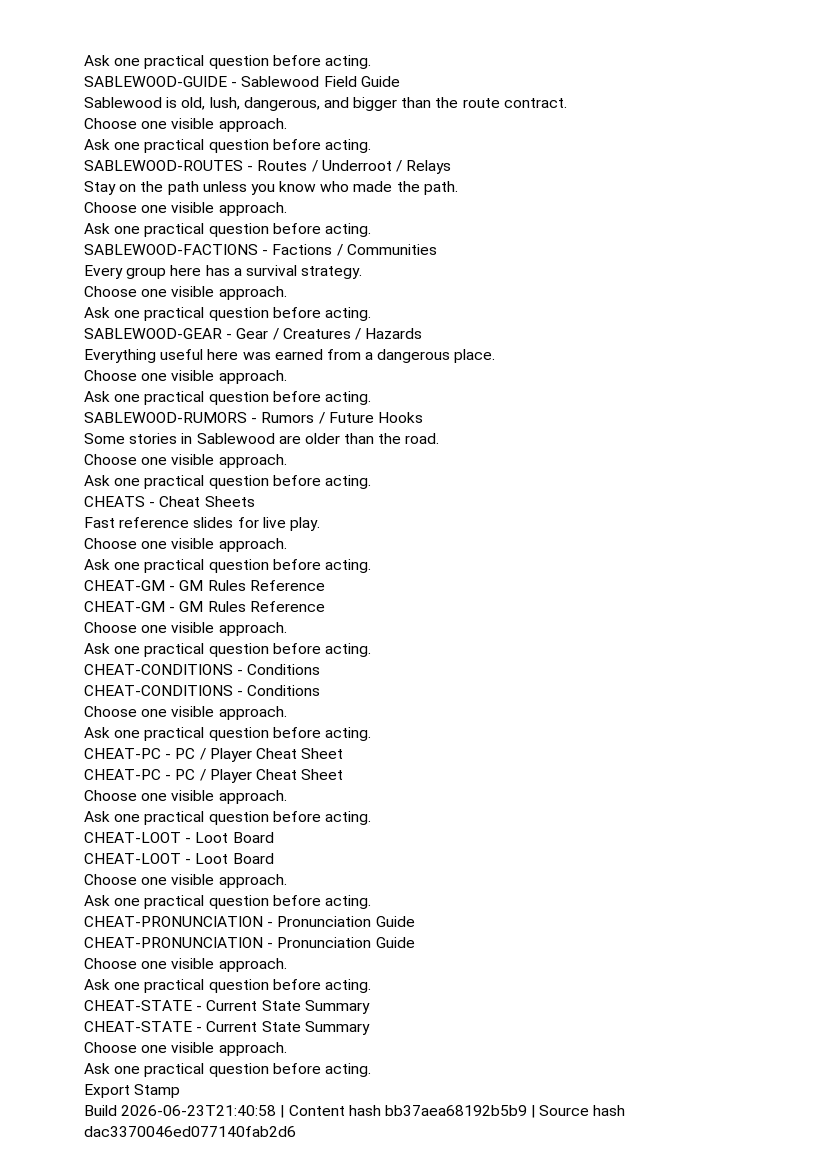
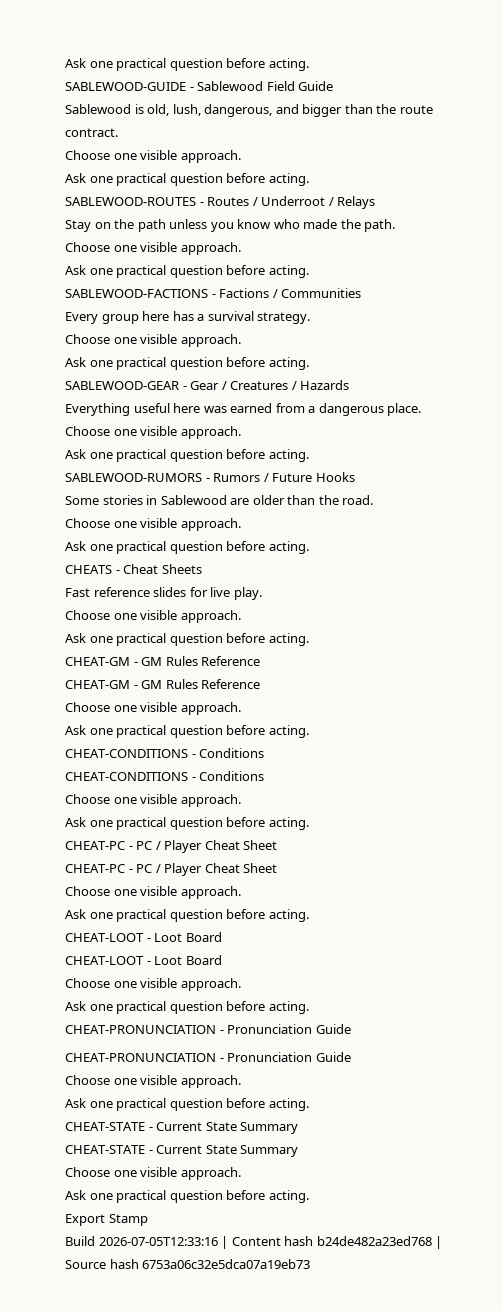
[121,1105,277,1116] 2026-06-23T21:40:58 -> [98,1237,218,1246] 2026-07-05T12:33:16
[384,1105,527,1116] bb37aea68192b5b9 -> [316,1236,432,1246] b24de482a23ed768
[84,1126,296,1137] dac3370046ed077140fab2d6 -> [142,1259,311,1269] 6753a06c32e5dca07a19eb73

